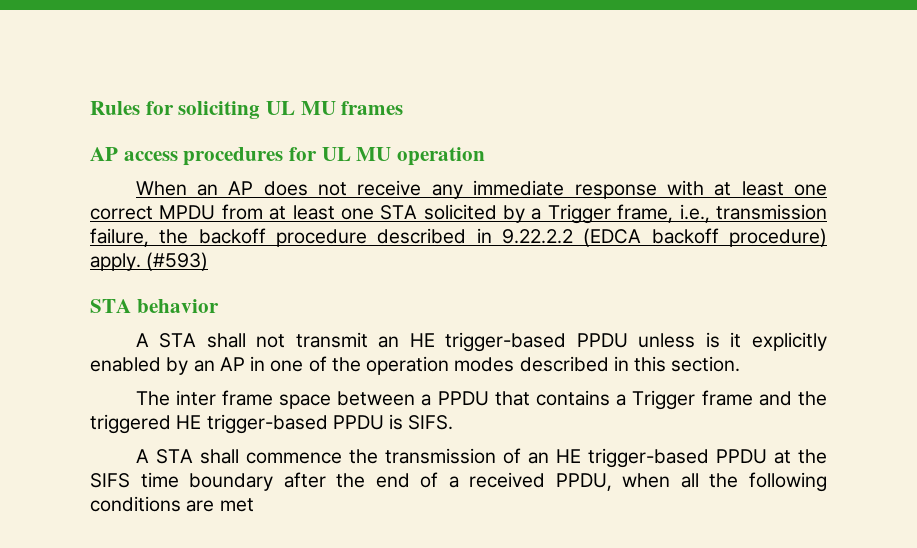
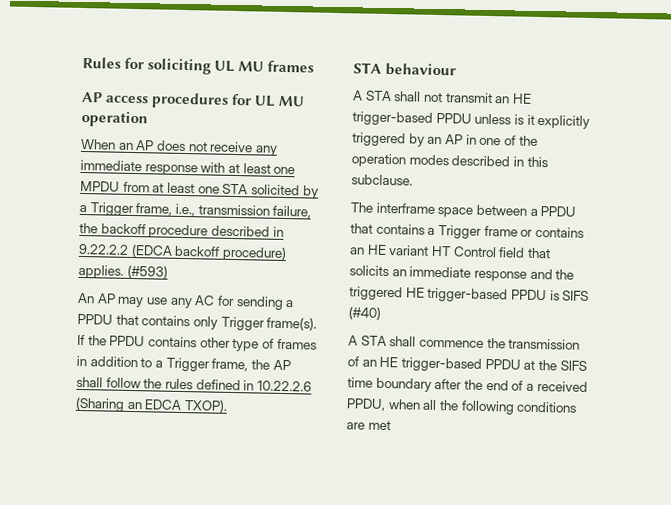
[90,206,153,220] correct -> (296, 170) none
[90,253,141,271] apply. -> [78,264,124,279] applies.
[90,299,219,313] // STA behavior -> [77,292,295,310] [77,313,318,331] [77,334,317,352] [76,355,291,372] [76,376,312,392] [75,396,228,413] [353,62,457,77] // An AP may use any AC for sending a PPDU that contains only Trigger frame(s). If the PPDU contains other type of frames in addition to a Trigger frame, the AP shall follow the rules defined in 10.22.2.6 (Sharing an EDCA TXOP). // STA behaviour
[90,357,161,372] enabled -> [352,132,406,147] triggered
[671,356,741,372] section. -> [351,174,413,186] subclause.
[175,390,273,406] inter frame -> [375,202,435,214] interframe
(753, 398) none -> [520,226,584,238] [349,244,551,259] [349,265,527,282] or contains an HE variant HT Control field that solicits an immediate response
[408,415,454,430] SIFS. -> [562,290,590,302] [348,306,381,320] SIFS (#40)

